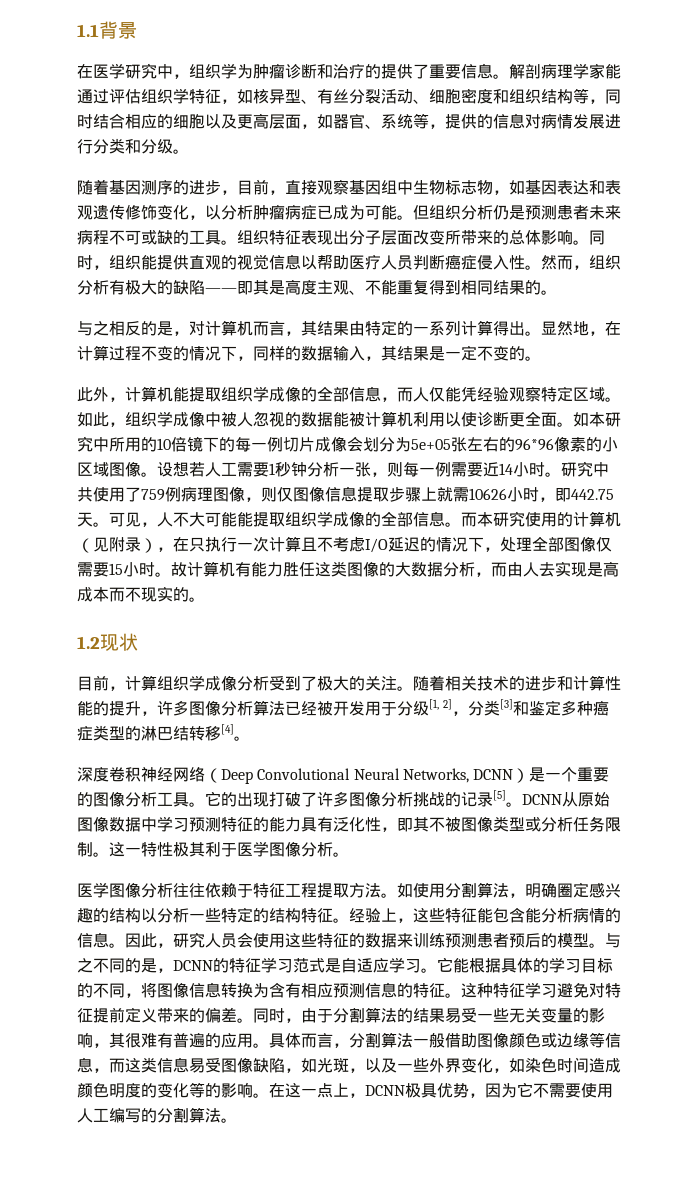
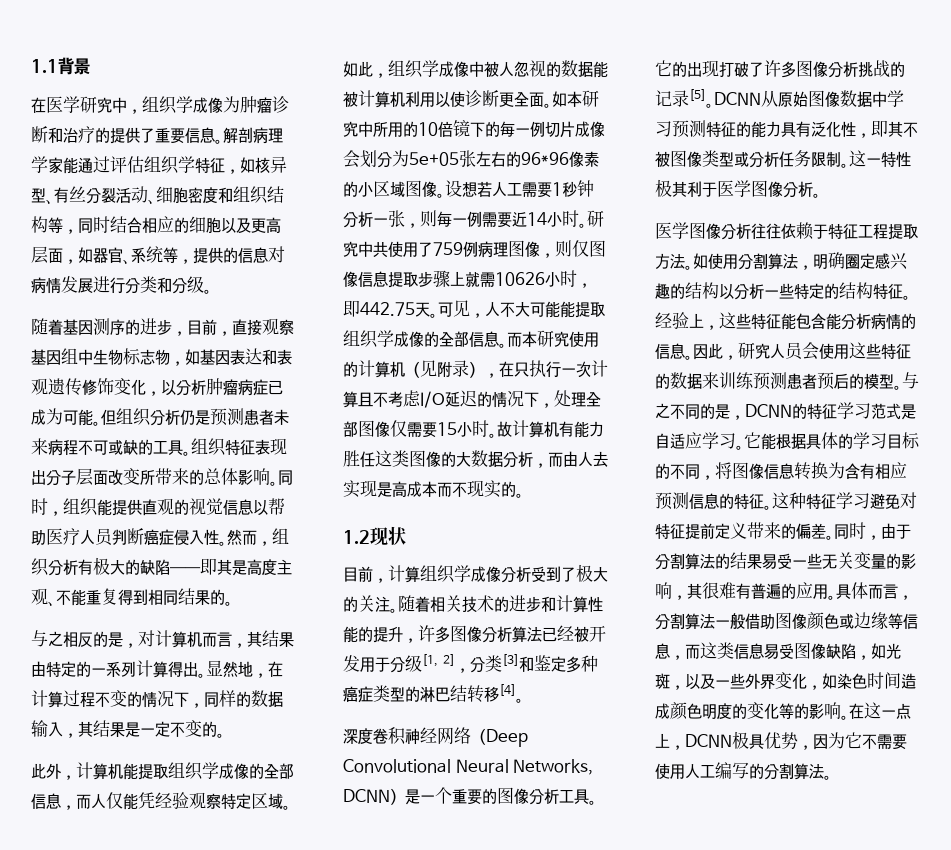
(237, 71) none -> [193,97,223,113] 成像

